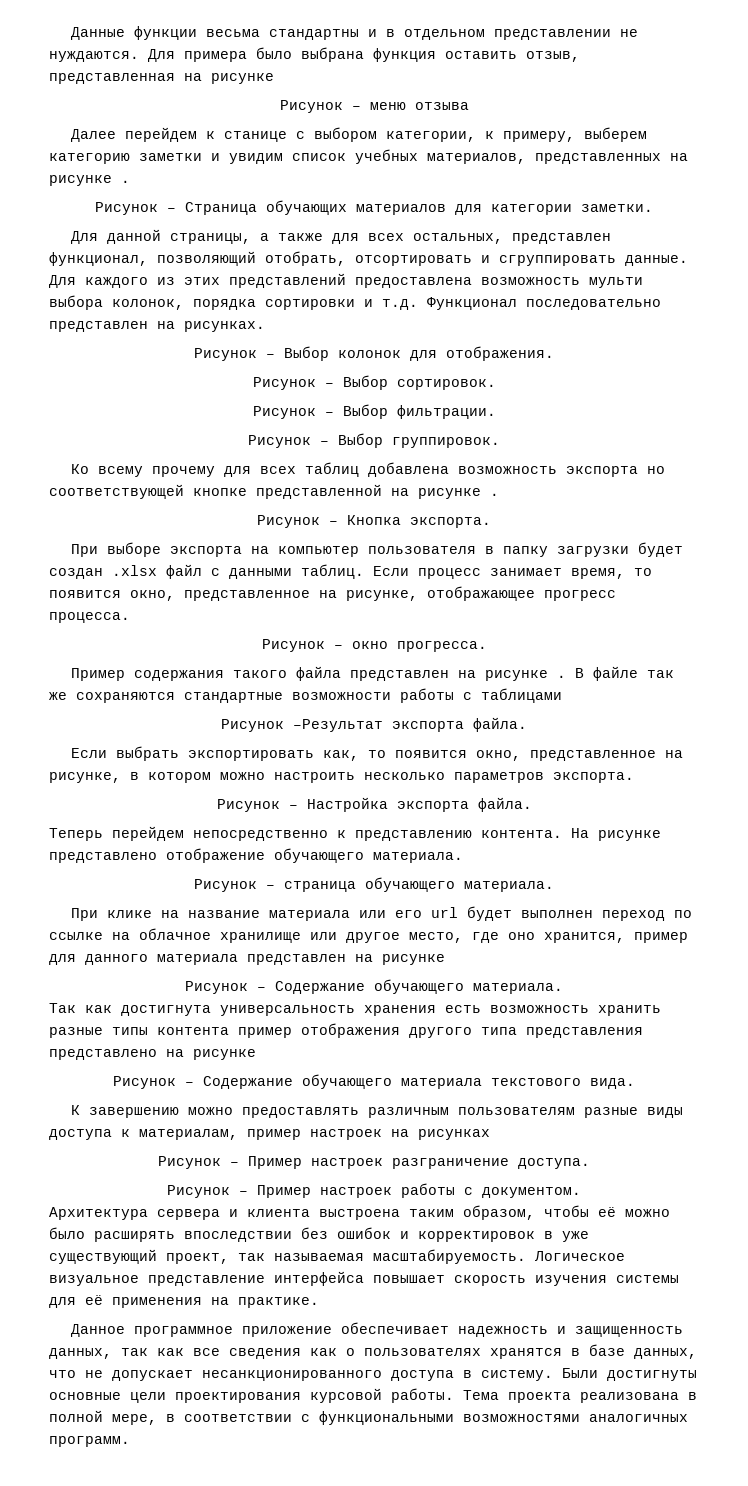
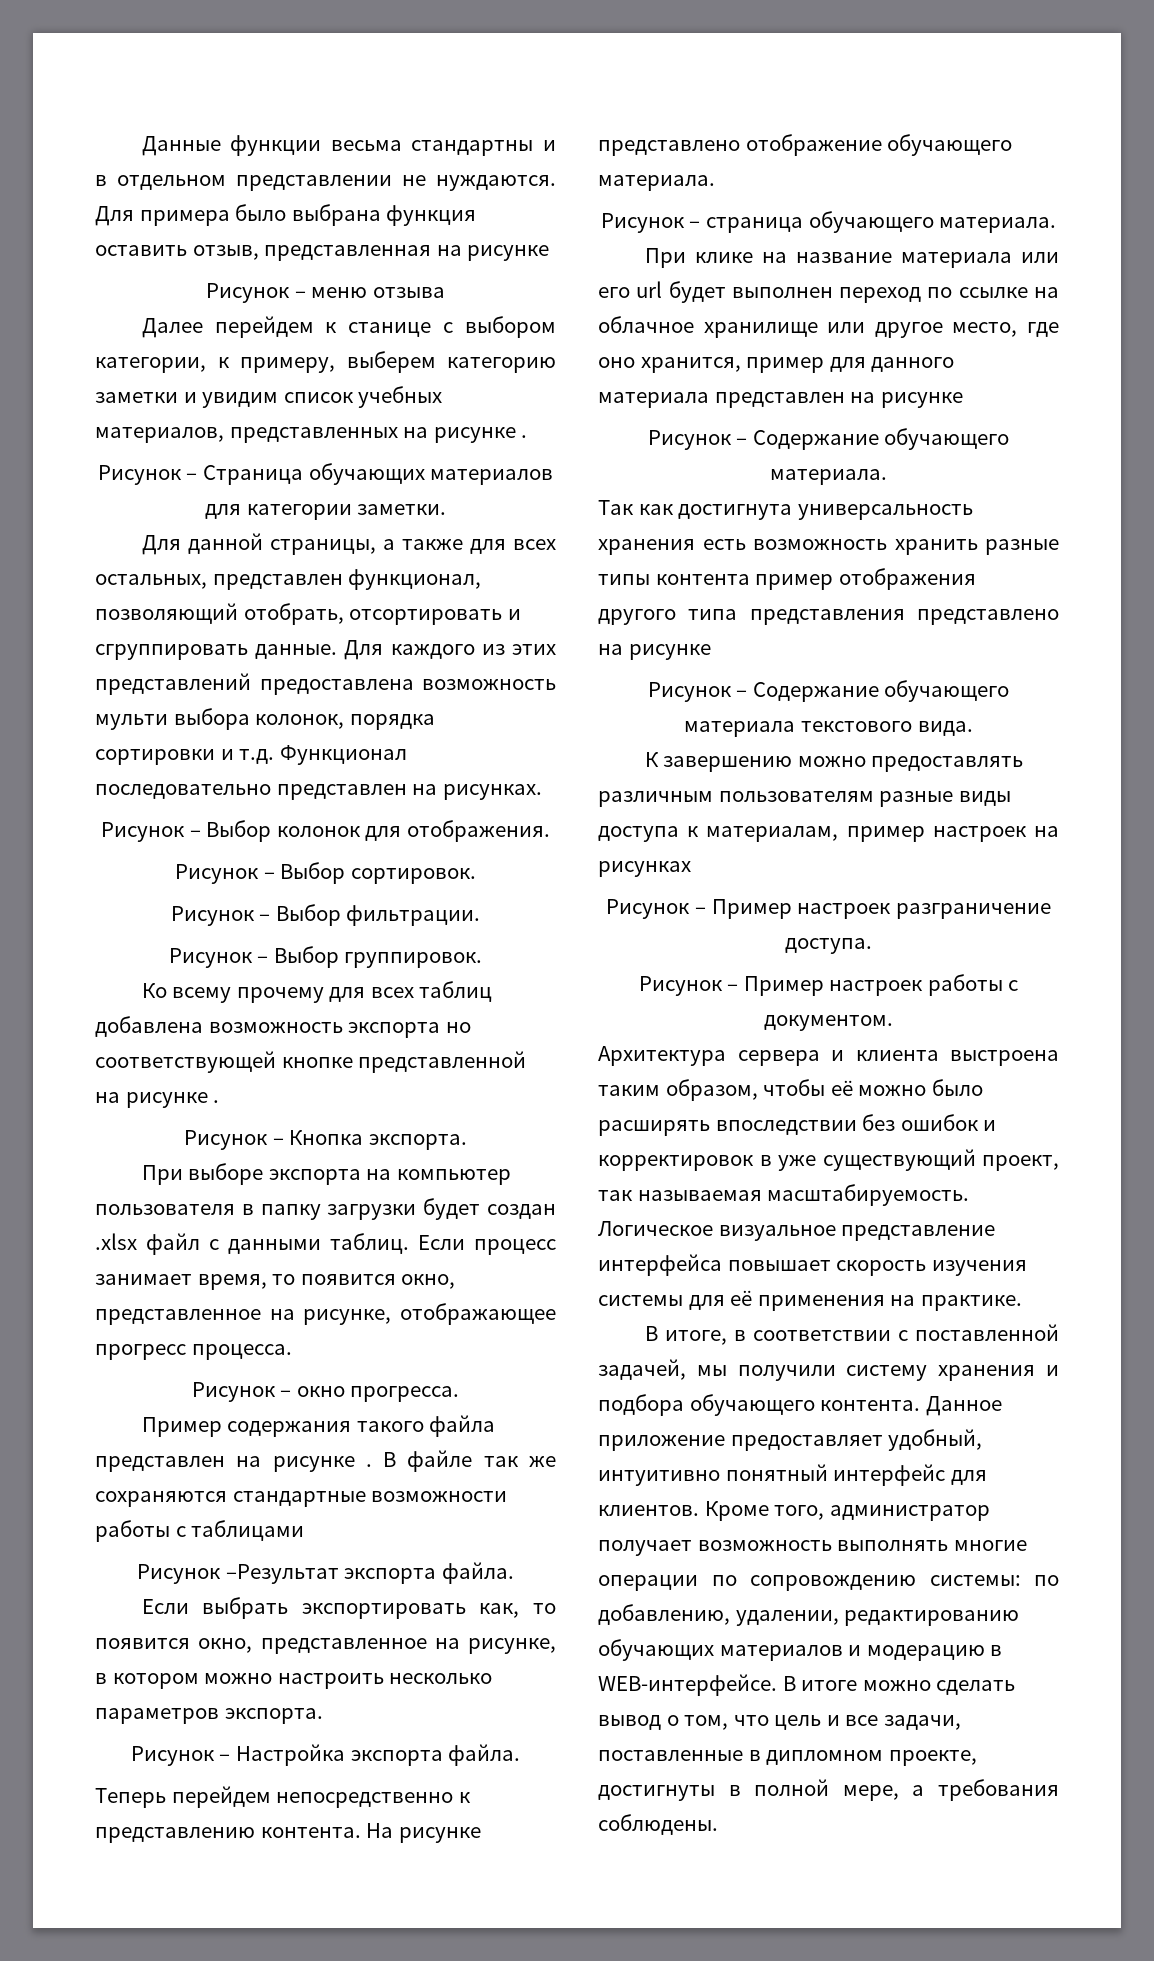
[71,1322,684,1337] [49,1344,697,1359] [49,1368,697,1381] [49,1388,697,1403] [49,1410,688,1425] [49,1436,130,1447] Данное программное приложение обеспечивает надежность и защищенность данных, так как все сведения как о пользователях хранятся в базе данных, что не допускает несанкционированного доступа в систему. Были достигнуты основные цели проектирования курсовой работы. Тема проекта реализована в полной мере, в соответствии с функциональными возможностями аналогичных программ. -> [644,1324,1059,1345] [598,1359,1059,1381] [598,1394,1002,1416] [598,1429,983,1451] [598,1464,987,1486] [598,1501,990,1521] [598,1540,1027,1556] [598,1575,1059,1591] [598,1604,1020,1626] [598,1639,1003,1661] [598,1674,1016,1696] [598,1715,961,1730] [598,1750,977,1766] [598,1779,1059,1801] [598,1814,718,1835] В итоге, в соответствии с поставленной задачей, мы получили систему хранения и подбора обучающего контента. Данное приложение предоставляет удобный, интуитивно понятный интерфейс для клиентов. Кроме того, администратор получает возможность выполнять многие операции по сопровождению системы: по добавлению, удалении, редактированию обучающих материалов и модерацию в WEB-интерфейсе. В итоге можно сделать вывод о том, что цель и все задачи, поставленные в дипломном проекте, достигнуты в полной мере, а требования соблюдены.

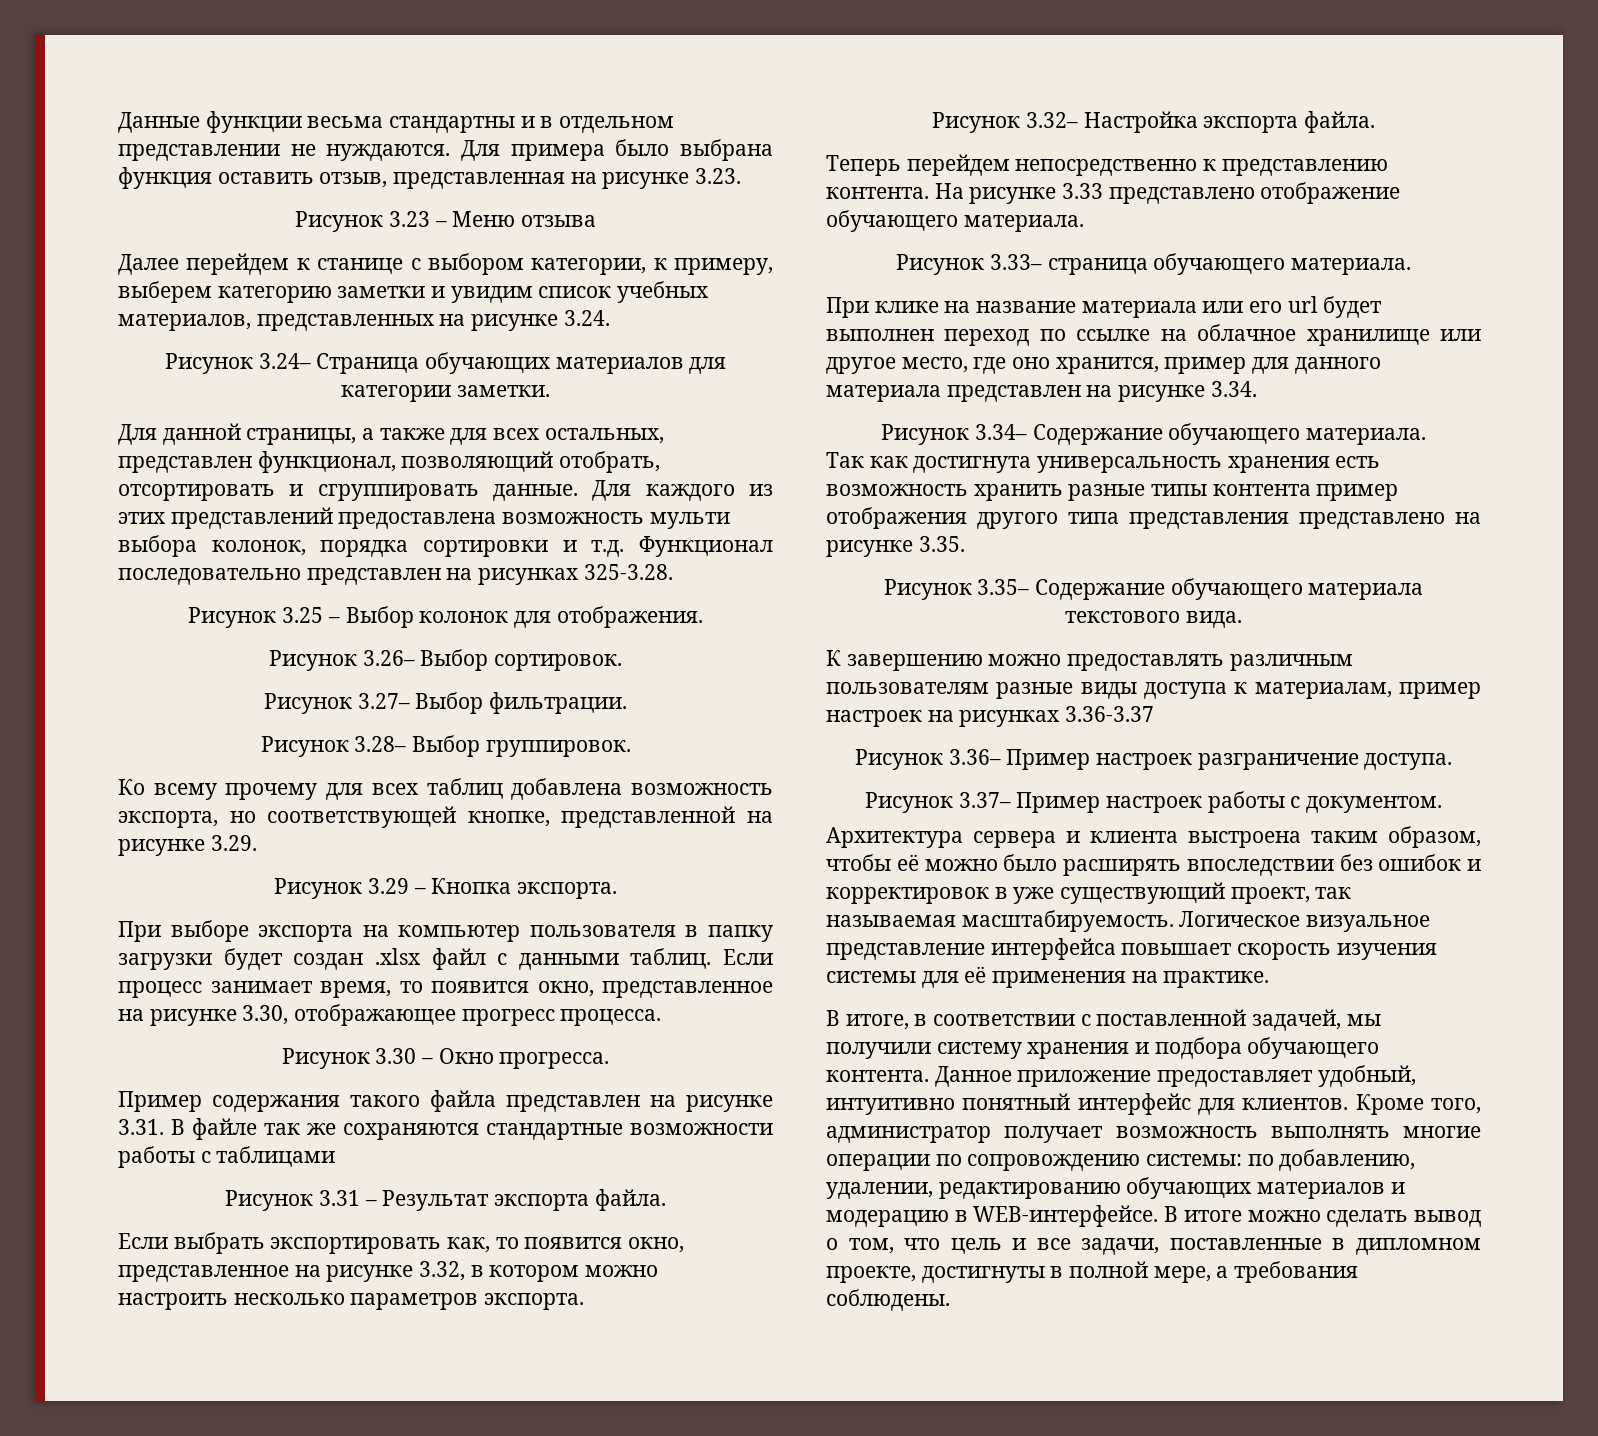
[206,283,368,303] // Рисунок – меню -> [695,168,742,184] [295,211,516,232] 3.23. // Рисунок 3.23 – Меню
[521,435,528,438] [97,465,198,485] . // Рисунок – -> [563,310,610,326] [164,353,311,374] 3.24. // Рисунок 3.24–
[442,784,542,800] [101,822,186,842] рисунках. // Рисунок -> [478,564,673,585] [188,607,324,628] рисунках 325-3.28. // Рисунок 3.25
[263,872,275,879] – -> [362,650,415,666] 3.26–
[259,914,271,921] – -> [357,693,410,709] 3.27–
[257,956,269,963] – -> [354,736,407,752] 3.28–
[348,1022,441,1038] экспорта -> [118,811,218,828] экспорта,
[281,1057,353,1068] кнопке -> [467,811,550,827] кнопке,
[213,1100,220,1103] [184,1130,269,1150] . // Рисунок -> [210,835,257,851] [274,878,409,899] 3.29. // Рисунок 3.29
[303,1309,392,1325] рисунке, -> [149,1005,289,1026] рисунке 3.30,
[280,1386,345,1397] – окно -> [375,1048,494,1064] 3.30 – Окно
[365,1464,372,1467] . -> [118,1119,164,1135] 3.31.
[225,1564,339,1584] –Результат -> [318,1190,490,1211] 3.31 – Результат
[468,1638,556,1654] рисунке, -> [326,1261,466,1282] рисунке 3.32,
[219,1754,231,1761] – -> [1025,112,1078,128] 3.32–
(481, 1835) none -> [1062,183,1104,199] 3.33
[689,221,701,228] – -> [989,254,1042,270] 3.33–
[647,430,748,450] // Рисунок – -> [1210,381,1257,397] [881,424,1027,445] 3.34. // Рисунок 3.34–
[647,682,748,702] // Рисунок – -> [918,536,965,552] [883,579,1030,600] 3.35. // Рисунок 3.35–
[606,899,706,919] // Рисунок – -> [1065,706,1155,722] [854,749,1001,770] 3.36-3.37 // Рисунок 3.36–
[727,984,739,991] – -> [958,792,1011,808] 3.37–

